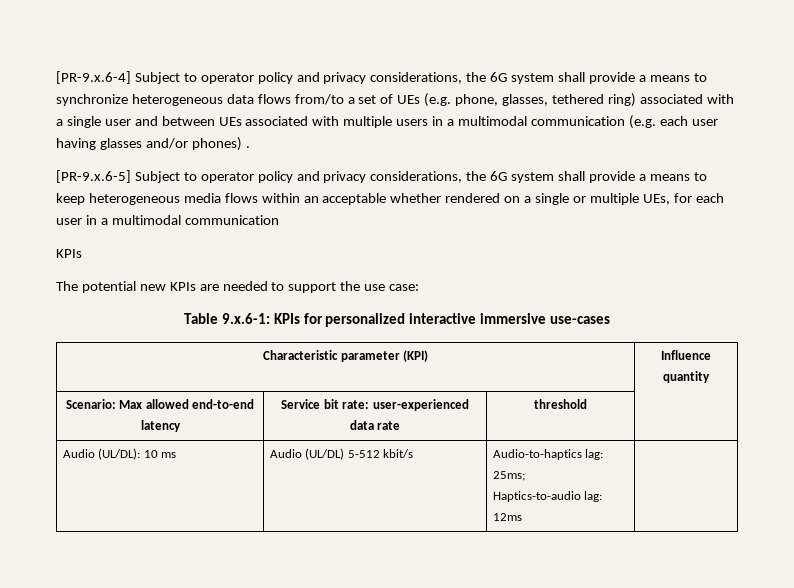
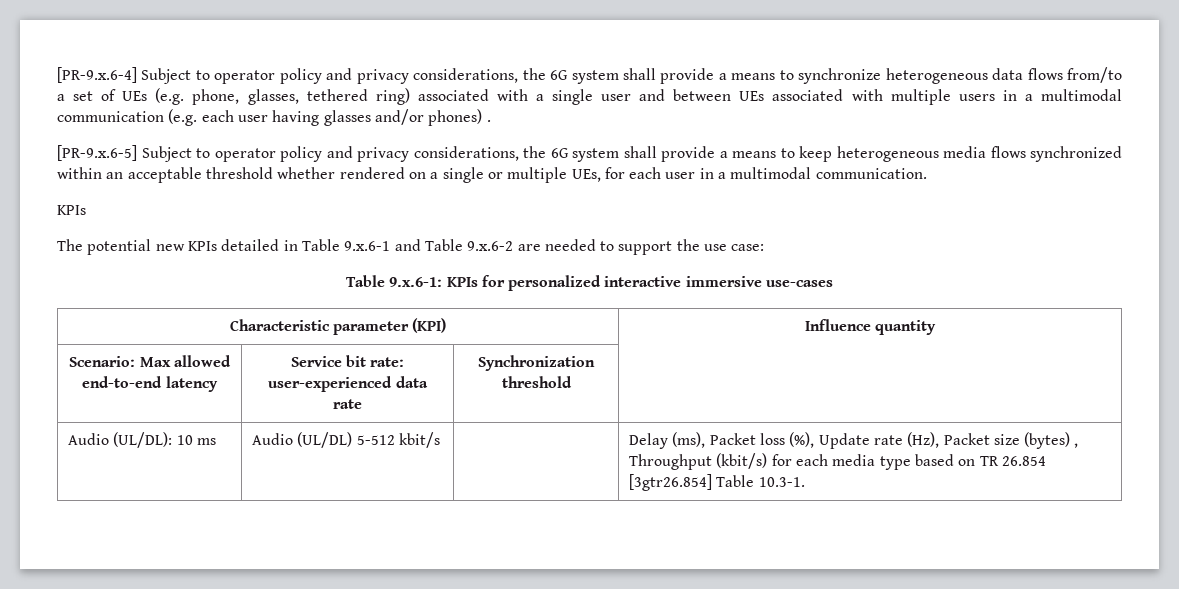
(258, 198) none -> [1030,146,1122,162] synchronized
(387, 199) none -> [205,167,273,179] threshold
[184,215,279,225] communication -> [815,168,927,179] communication.
(196, 286) none -> [221,239,514,251] detailed in Table 9.x.6-1 and Table 9.x.6-2
(401, 425) none -> [478,355,595,371] Synchronization
[492,449,604,460] [492,471,525,481] [492,491,603,502] [492,513,522,521] Audio-to-haptics lag: 25ms; // Haptics-to-audio lag: 12ms | -> [628,432,1079,449] [628,453,1046,470] [628,474,805,491] | Delay (ms), Packet loss (%), Update rate (Hz), Packet size (bytes) , Throughput (kbit/s) for each media type based on TR 26.854 [3gtr26.854] Table 10.3-1.

